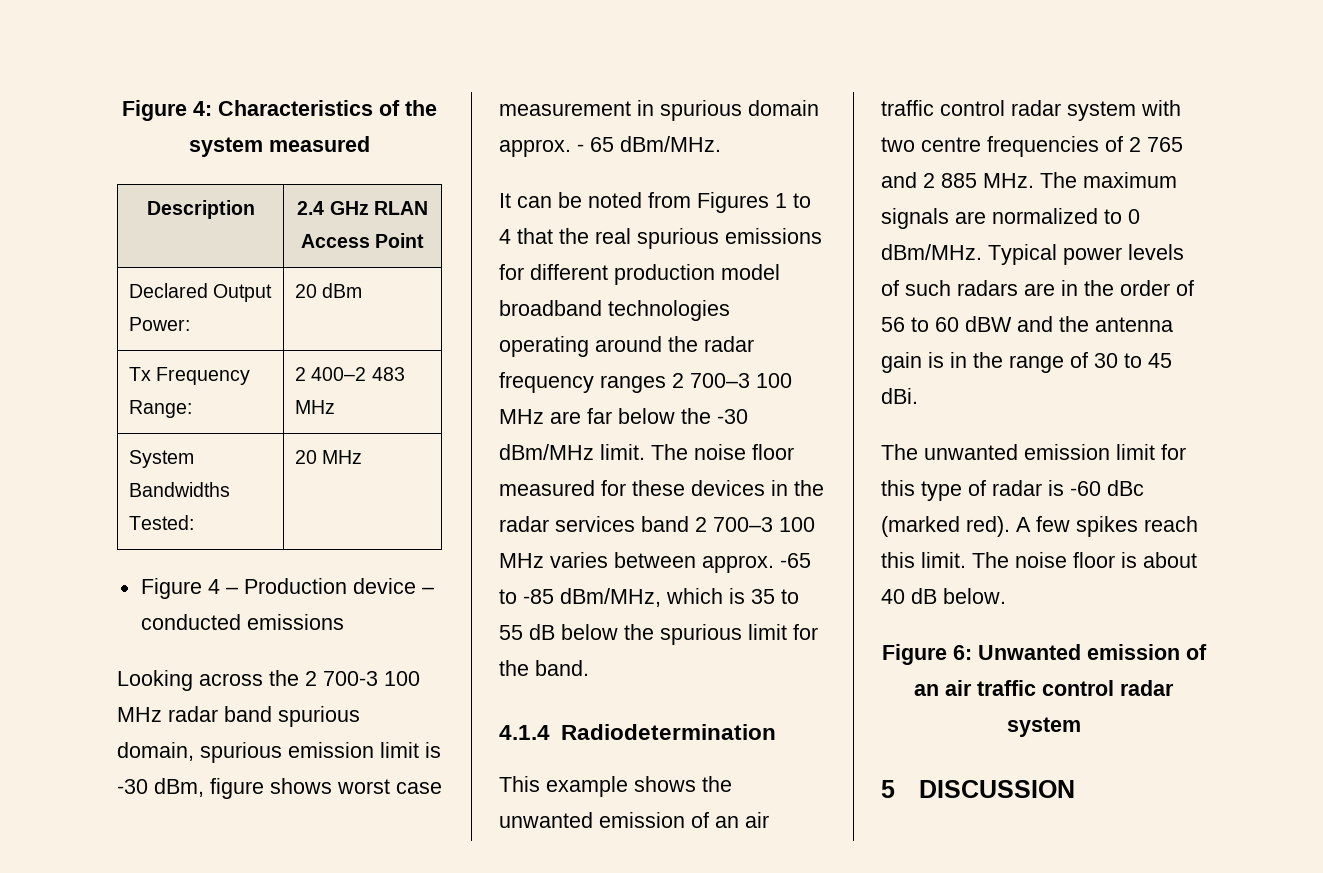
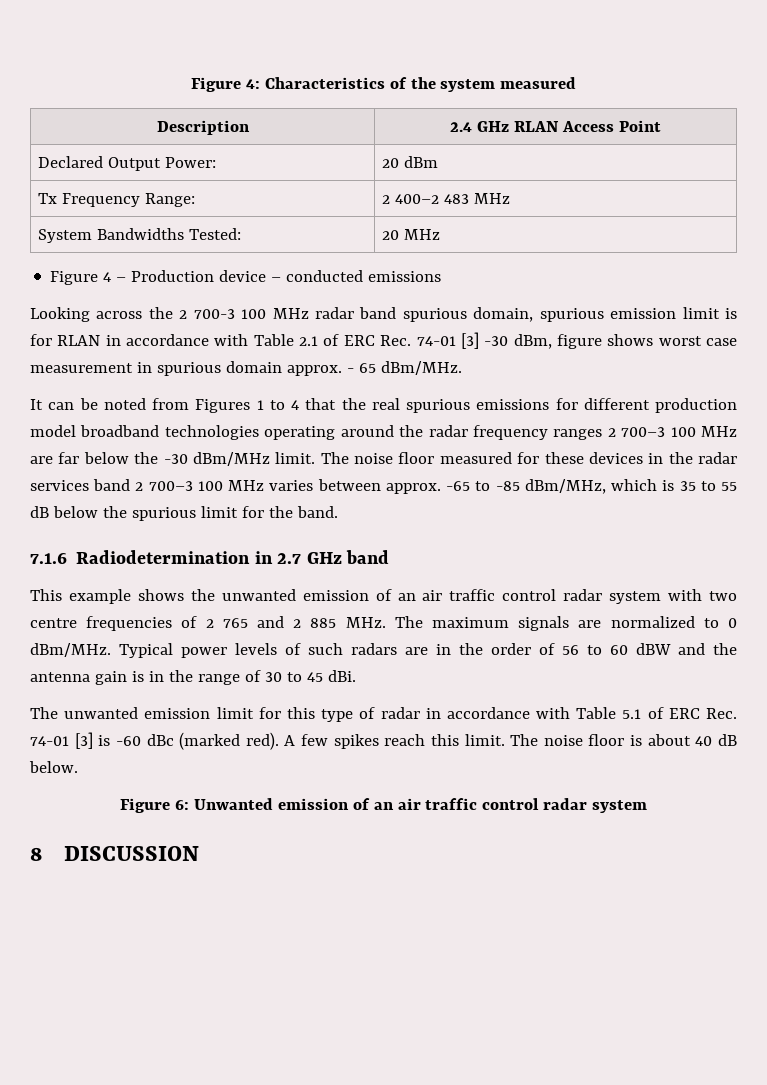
(441, 750) none -> [30,332,479,349] for RLAN in accordance with Table 2.1 of ERC Rec. 74-01 [3]
[499,725,550,740] 4.1.4 -> [30,553,67,564] 7.1.6
(776, 732) none -> [254,550,390,564] in 2.7 GHz band
(1042, 488) none -> [425,707,737,719] [30,732,93,749] in accordance with Table 5.1 of ERC Rec. 74-01 [3]
[881,780,895,798] 5 -> [30,847,42,861] 8

